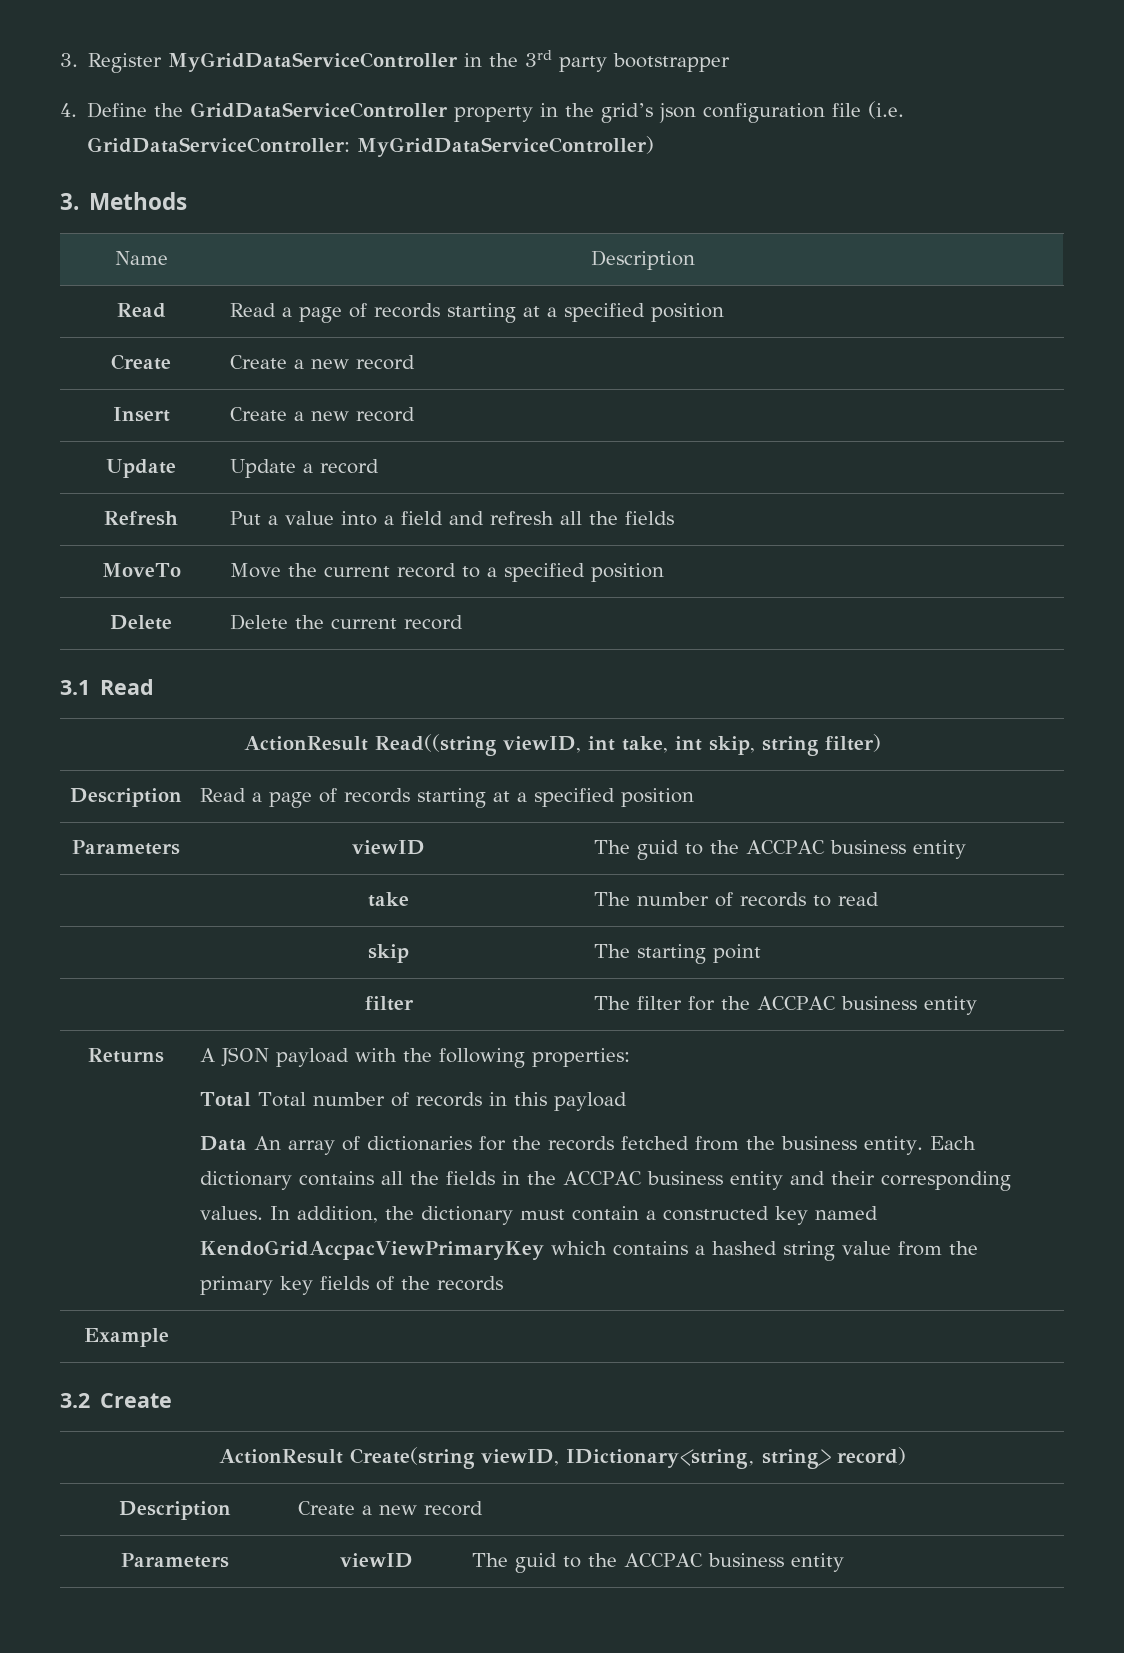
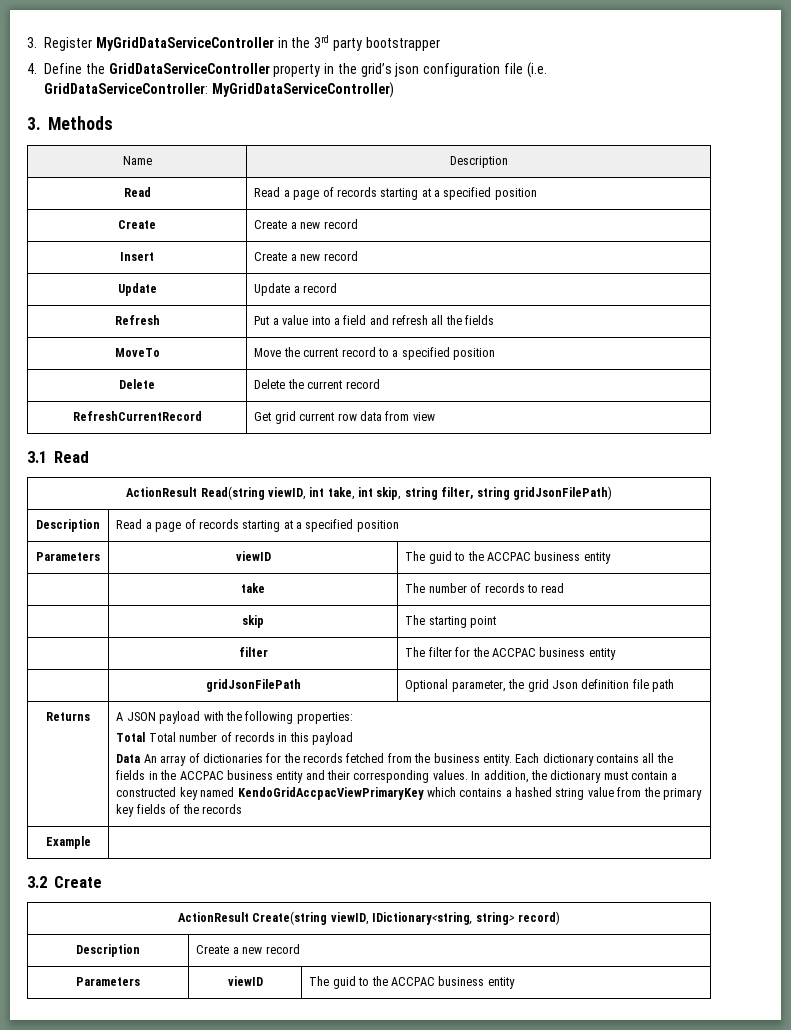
(464, 622) none -> [72,411,202,421] [254,411,435,424] // RefreshCurrentRecord | Get grid current row data from view
[374,734,497,756] Read((string -> [200,486,265,500] Read(string
[824,734,881,752] filter) -> [441,486,612,500] filter, string gridJsonFilePath)
(978, 1005) none -> [205,679,301,692] [405,679,675,692] // | gridJsonFilePath | Optional parameter, the grid Json definition file path

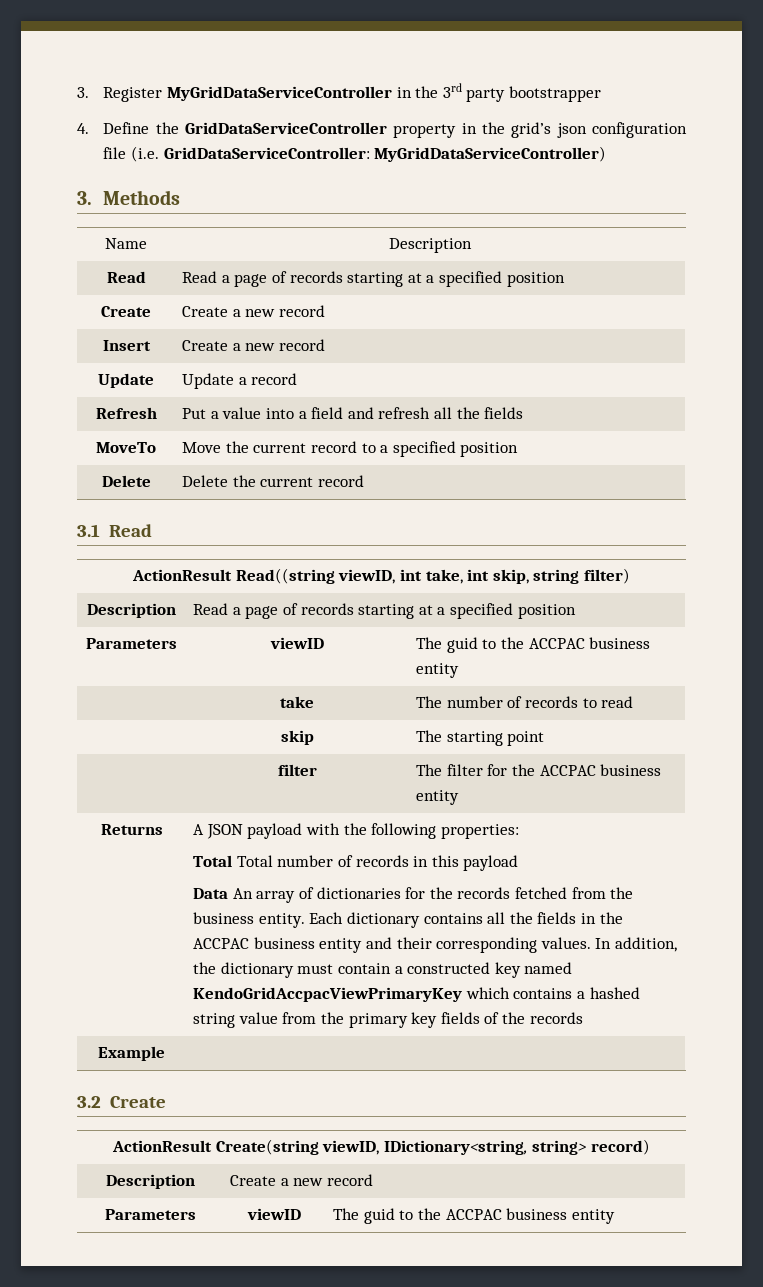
[72,411,202,421] [254,411,435,424] // RefreshCurrentRecord | Get grid current row data from view -> (365, 481) none
[200,486,265,500] Read(string -> [235,568,335,584] Read((string
[441,486,612,500] filter, string gridJsonFilePath) -> [583,568,630,584] filter)
[205,679,301,692] [405,679,675,692] // | gridJsonFilePath | Optional parameter, the grid Json definition file path -> (460, 797) none

